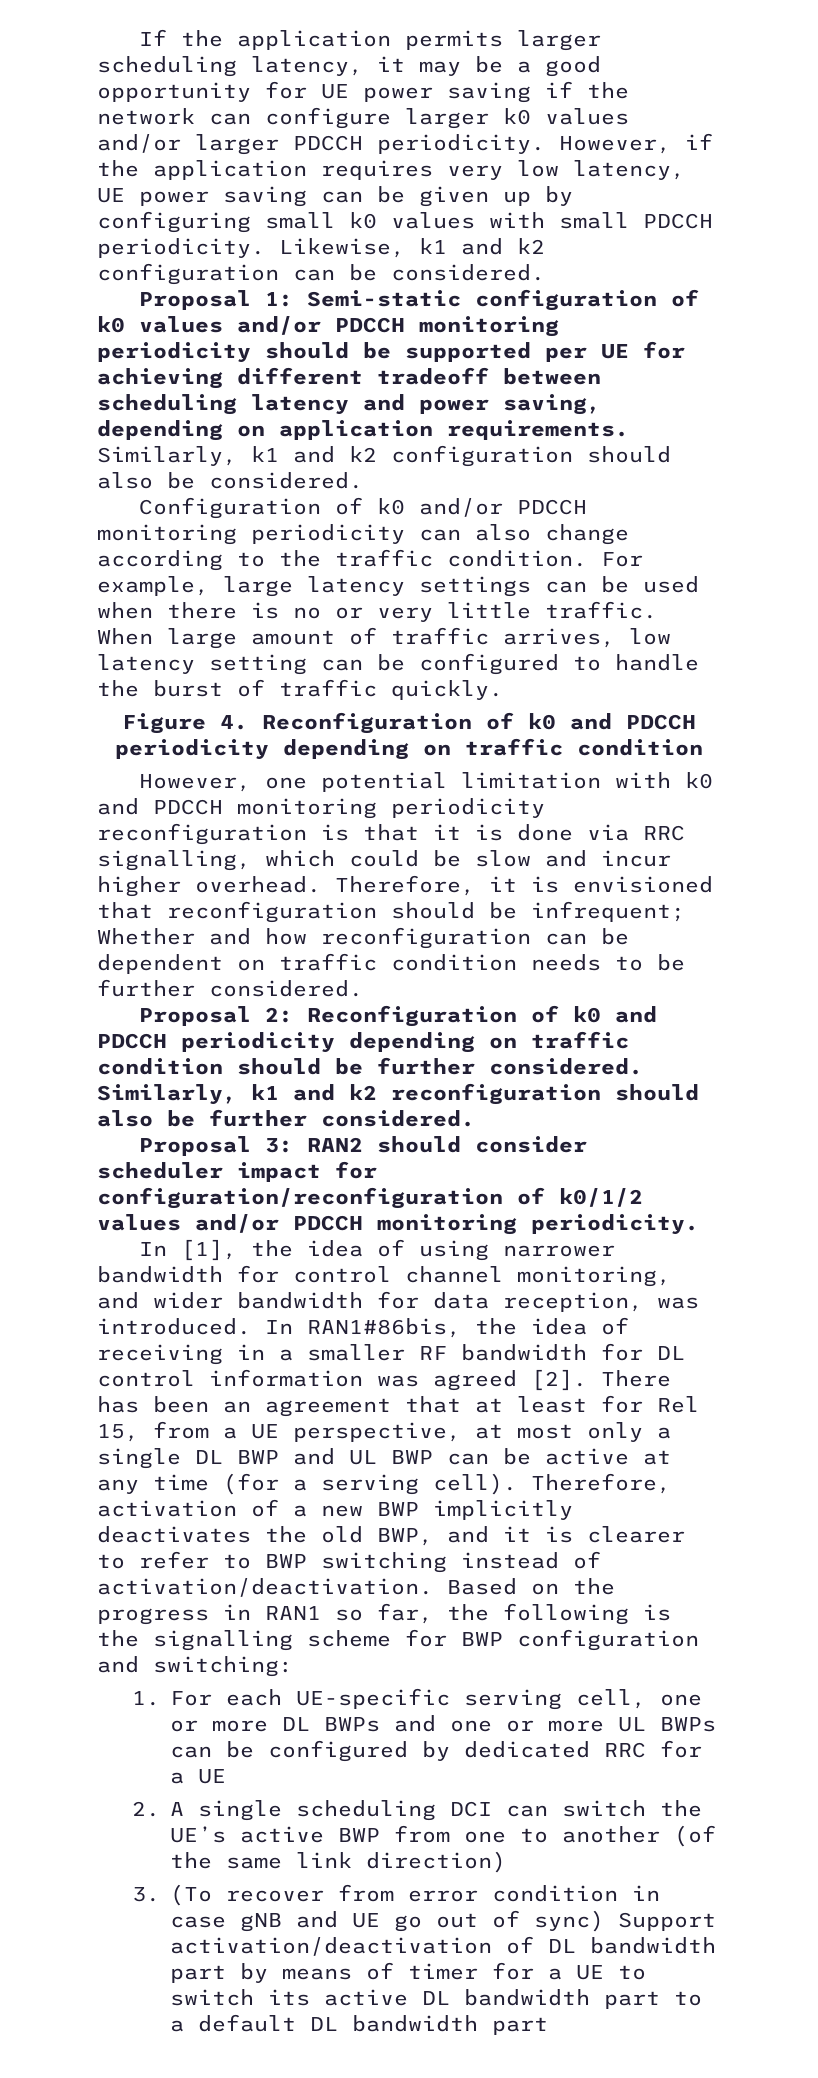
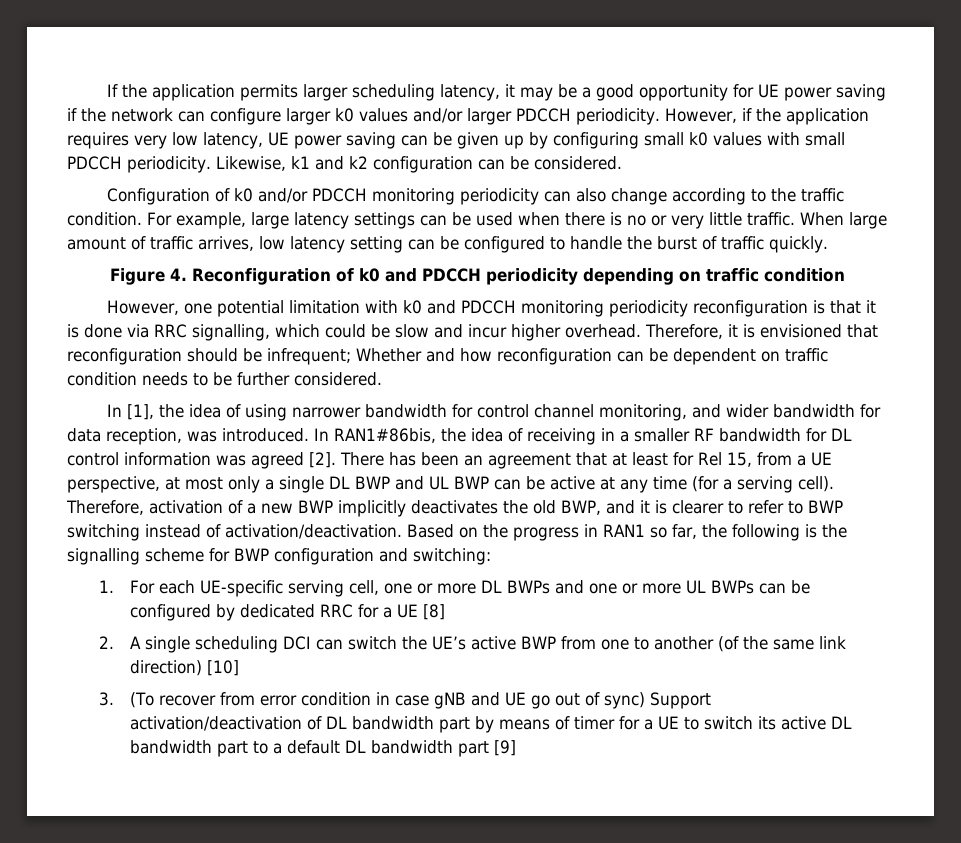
[138,289,699,311] [97,316,559,337] [97,341,685,363] [97,367,601,389] [97,394,601,415] [97,420,629,441] [97,445,671,467] [97,472,363,489] // Proposal 1: Semi-static configuration of k0 values and/or PDCCH monitoring periodicity should be supported per UE for achieving different tradeoff between scheduling latency and power saving, depending on application requirements. Similarly, k1 and k2 configuration should also be considered. -> (622, 163) none
[138,1005,657,1027] [97,1031,629,1053] [97,1057,643,1075] [97,1083,699,1105] [97,1109,475,1127] [138,1136,587,1156] [97,1161,377,1182] [97,1187,643,1209] [97,1214,699,1235] // Proposal 2: Reconfiguration of k0 and PDCCH periodicity depending on traffic condition should be further considered. Similarly, k1 and k2 reconfiguration should also be further considered. // Proposal 3: RAN2 should consider scheduler impact for configuration/reconfiguration of k0/1/2 values and/or PDCCH monitoring periodicity. -> (382, 379) none
(226, 1776) none -> [423,604,446,620] [8]
(506, 1862) none -> [207,660,240,676] [10]
(548, 2026) none -> [494,740,517,756] [9]

